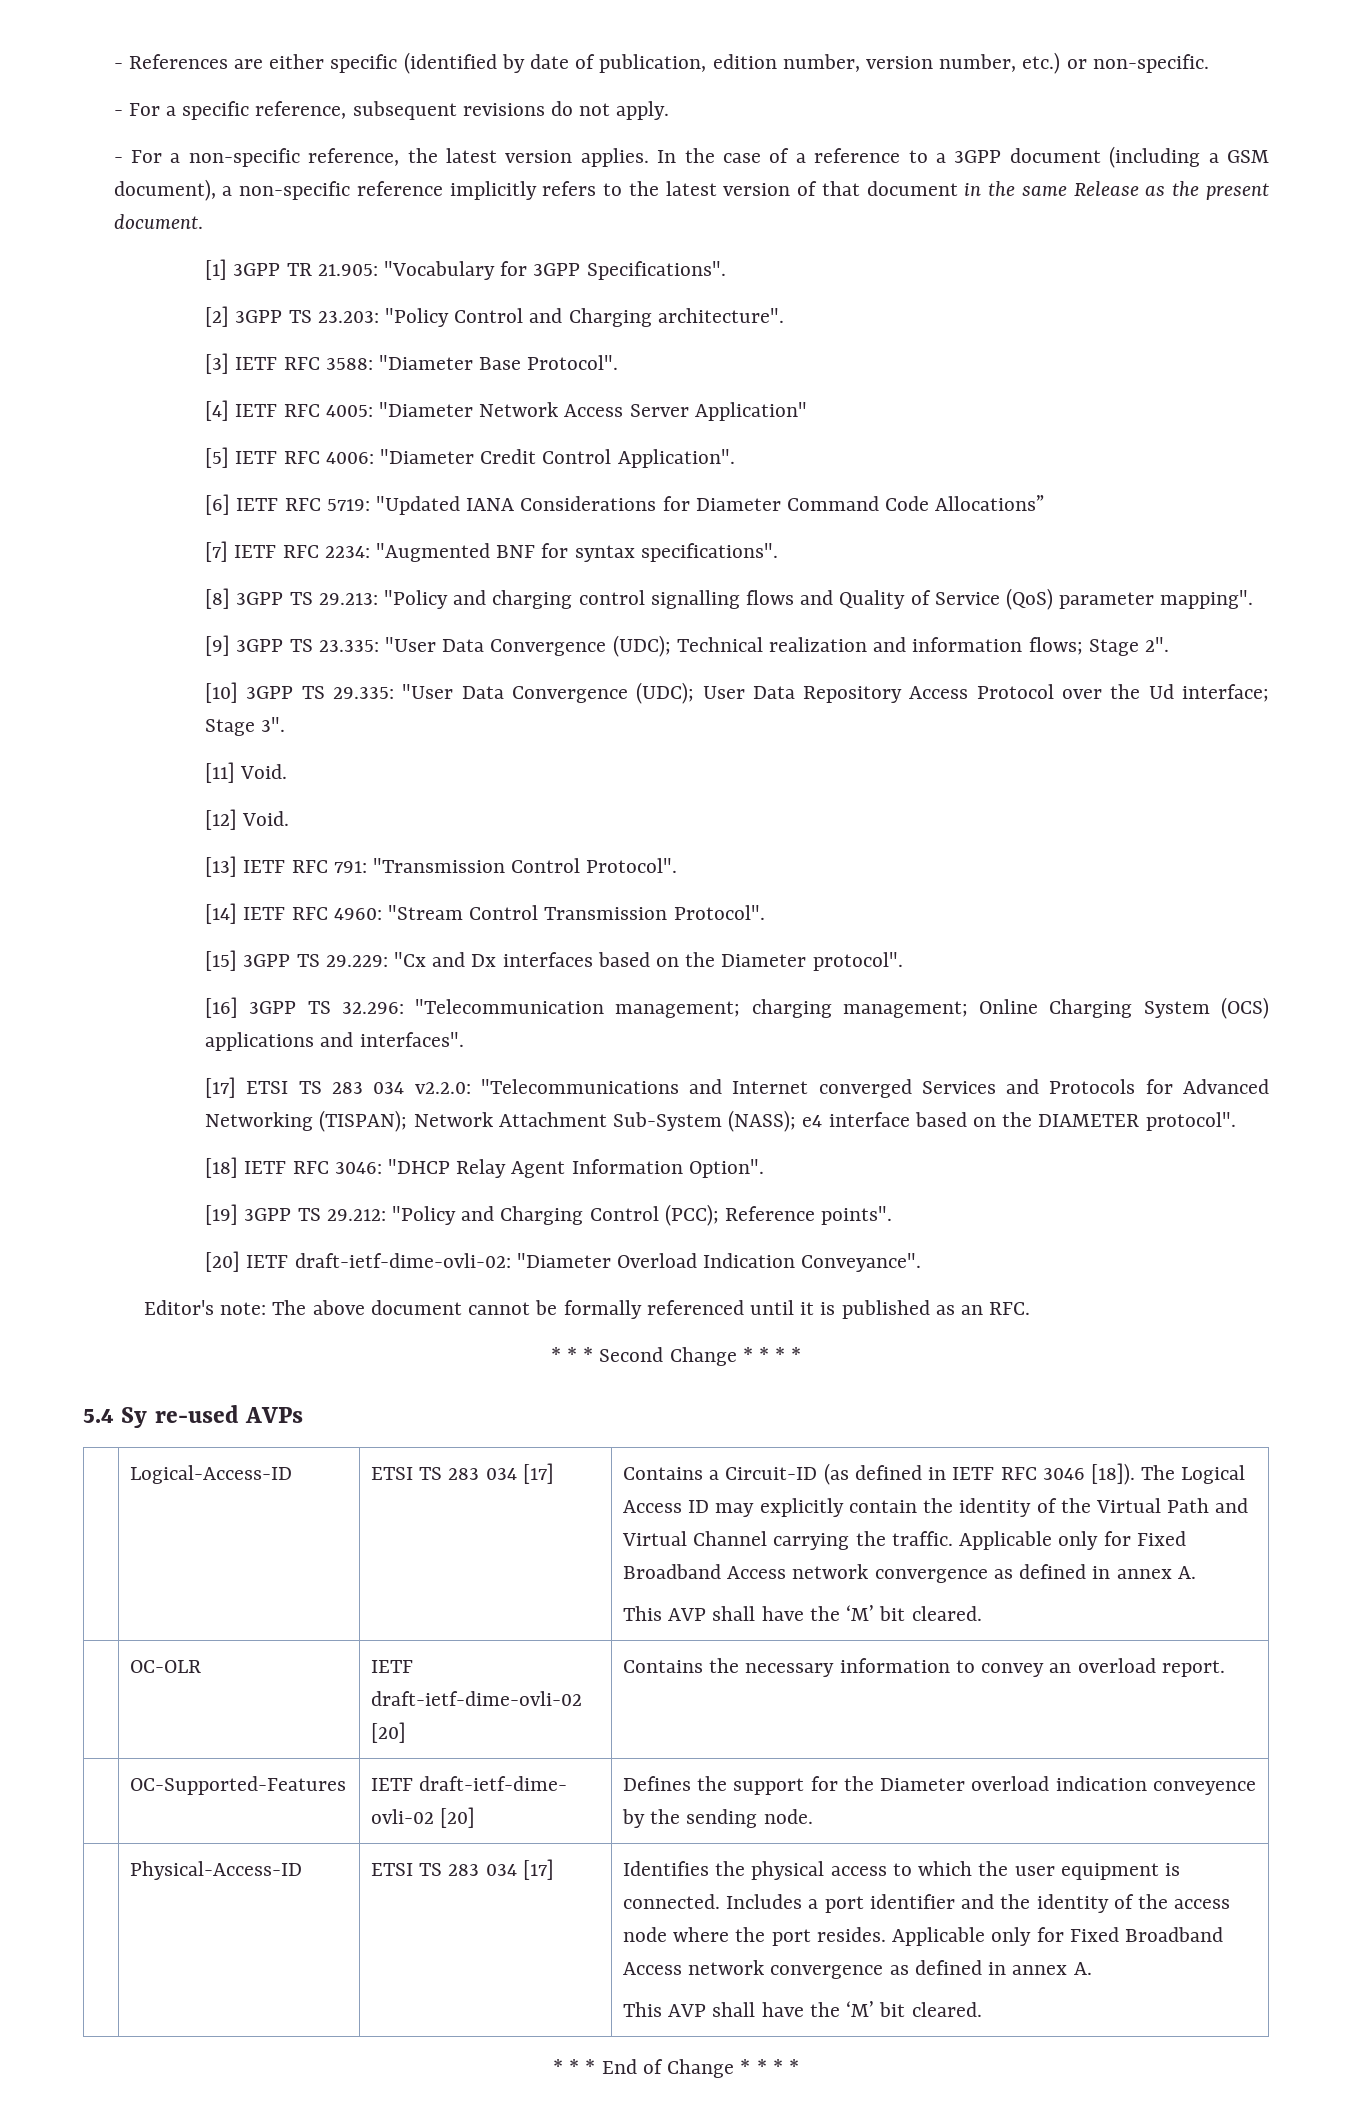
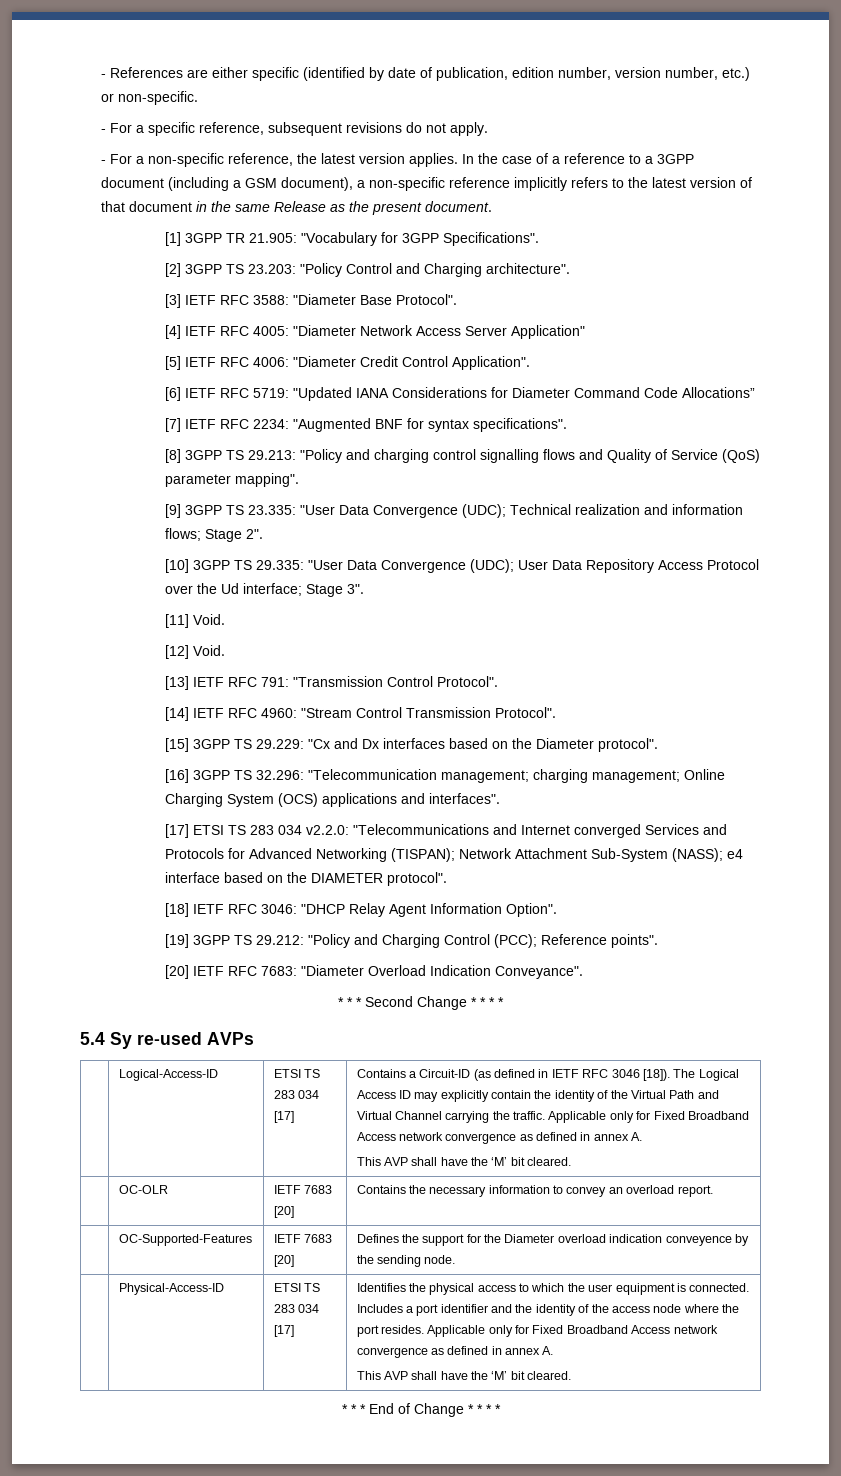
[294,1253,511,1268] draft-ietf-dime-ovli-02: -> [228,966,298,976] RFC 7683:
[144,1300,1031,1319] // Editor's note: The above document cannot be formally referenced until it is published as an RFC. -> (584, 972) none
[371,1691,583,1706] draft-ietf-dime-ovli-02 -> [303,1185,332,1194] 7683
[419,1776,568,1791] [371,1809,435,1824] draft-ietf-dime- ovli-02 -> [303,1234,332,1243] 7683

